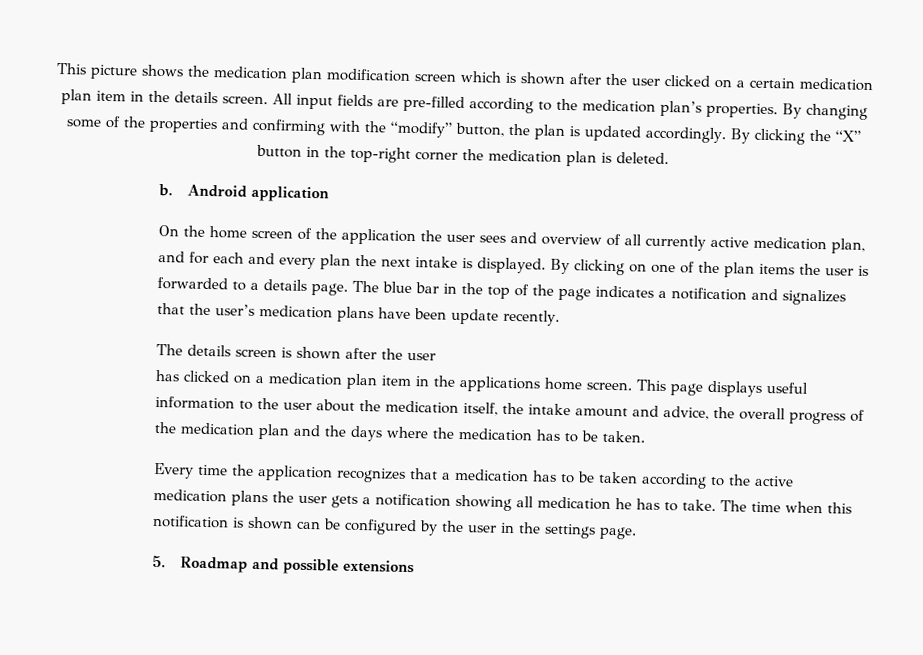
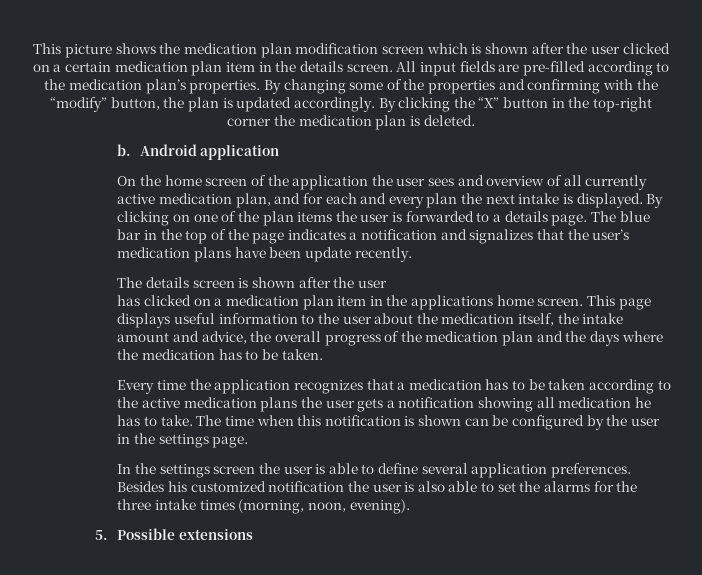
[152,554,340,575] 5. Roadmap and possible -> [117,463,632,478] [117,481,638,492] [117,499,410,514] [94,528,176,540] In the settings screen the user is able to define several application preferences. Besides his customized notification the user is also able to set the alarms for the three intake times (morning, noon, evening). // 5. Possible

